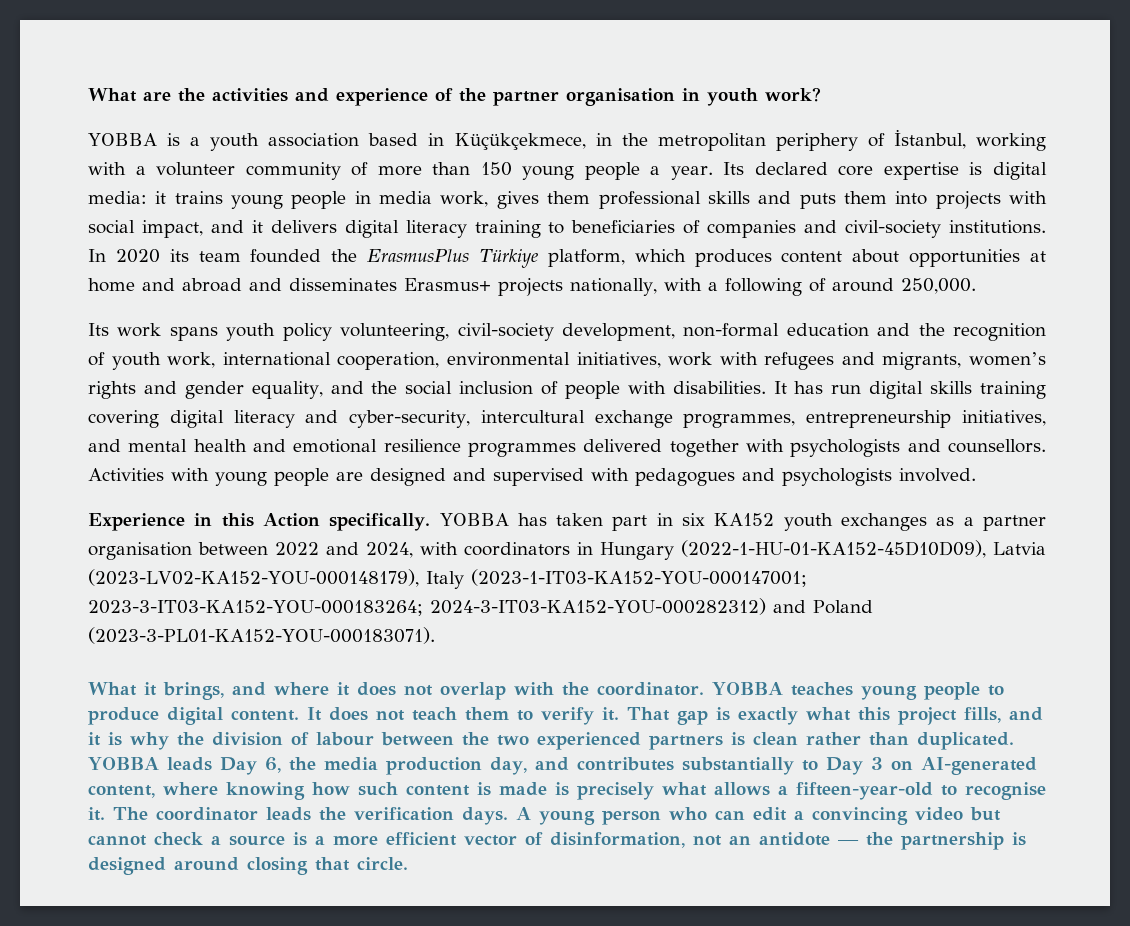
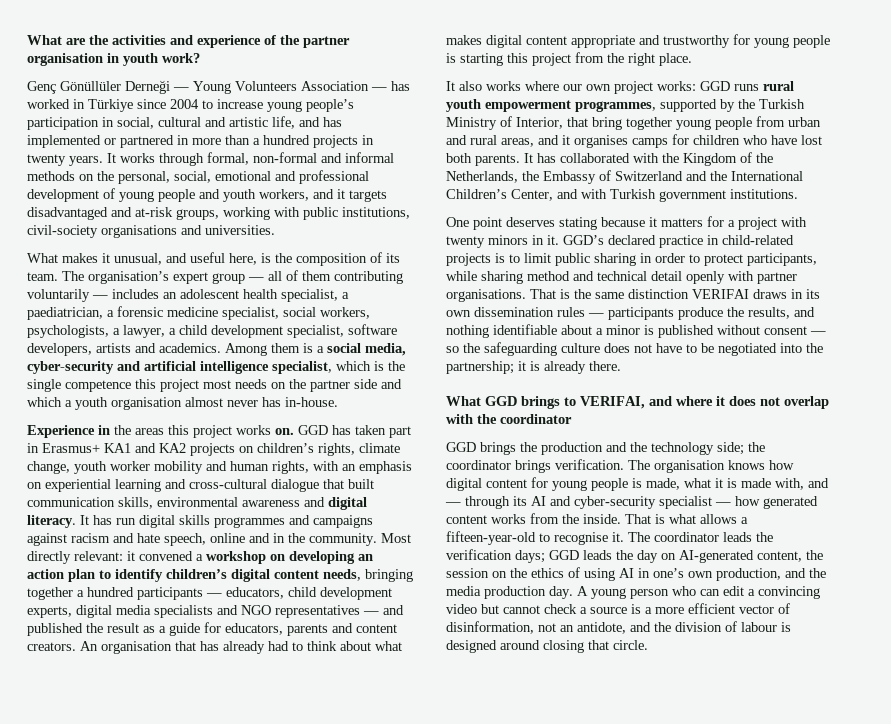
[88,129,1046,151] [88,162,1047,180] [88,191,1048,209] [88,220,1046,238] [88,249,1047,268] [88,278,976,296] [88,323,1046,341] [88,352,1047,370] [88,381,766,399] YOBBA is a youth association based in Küçükçekmece, in the metropolitan periphery of İstanbul, working with a volunteer community of more than 150 young people a year. Its declared core expertise is digital media: it trains young people in media work, gives them professional skills and puts them into projects with social impact, and it delivers digital literacy training to beneficiaries of companies and civil-society institutions. In 2020 its team founded the ErasmusPlus Türkiye platform, which produces content about opportunities at home and abroad and disseminates Erasmus+ projects nationally, with a following of around 250,000. // Its work spans youth policy volunteering, civil-society development, non-formal education and the recognition of youth work, international cooperation, environmental initiatives, work with refugees and migrants, women’s rights and gender equality, and the social inclusion of people with disabilities. -> [27,80,410,94] [27,99,354,112] [27,116,342,130] [27,135,374,148] [27,152,394,166] [27,170,369,184] [27,188,387,202] [27,207,410,220] [27,225,275,238] [27,252,400,266] [27,270,403,284] [27,289,349,302] [27,306,370,320] [27,324,397,338] [27,343,406,356] [27,361,405,374] [27,379,402,392] [27,397,338,410] [27,425,411,438] [27,443,400,456] [27,461,412,474] [27,479,374,492] [27,497,367,510] [27,515,76,528] Genç Gönüllüler Derneği — Young Volunteers Association — has worked in Türkiye since 2004 to increase young people’s participation in social, cultural and artistic life, and has implemented or partnered in more than a hundred projects in twenty years. It works through formal, non-formal and informal methods on the personal, social, emotional and professional development of young people and youth workers, and it targets disadvantaged and at-risk groups, working with public institutions, civil-society organisations and universities. // What makes it unusual, and useful here, is the composition of its team. The organisation’s expert group — all of them contributing voluntarily — includes an adolescent health specialist, a paediatrician, a forensic medicine specialist, social workers, psychologists, a lawyer, a child development specialist, software developers, artists and academics. Among them is a social media, cyber-security and artificial intelligence specialist, which is the single competence this project most needs on the partner side and which a youth organisation almost never has in-house. // Experience in the areas this project works on. GGD has taken part in Erasmus+ KA1 and KA2 projects on children’s rights, climate change, youth worker mobility and human rights, with an emphasis on experiential learning and cross-cultural dialogue that built communication skills, environmental awareness and digital literacy.
[980,381,1047,399] [88,410,1046,428] [88,439,1046,457] [88,468,976,486] [88,513,1046,531] [88,540,1046,560] [88,569,807,589] [88,598,873,616] [88,627,435,644] [88,682,224,700] training covering digital literacy and cyber-security, intercultural exchange programmes, entrepreneurship initiatives, and mental health and emotional resilience programmes delivered together with psychologists and counsellors. Activities with young people are designed and supervised with pedagogues and psychologists involved. // Experience in this Action specifically. YOBBA has taken part in six KA152 youth exchanges as a partner organisation between 2022 and 2024, with coordinators in Hungary (2022-1-HU-01-KA152-45D10D09), Latvia (2023-LV02-KA152-YOU-000148179), Italy (2023-1-IT03-KA152-YOU-000147001; 2023-3-IT03-KA152-YOU-000183264; 2024-3-IT03-KA152-YOU-000282312) and Poland (2023-3-PL01-KA152-YOU-000183071). // What it brings, -> [214,515,373,528] [27,533,411,546] [27,551,373,564] [27,569,413,582] [27,587,392,600] [27,605,404,618] [27,622,397,636] [27,641,402,654] [446,34,830,48] [446,52,692,66] [446,81,794,94] [446,99,805,112] [446,116,821,130] [446,134,822,148] [446,152,773,166] [446,170,803,184] [446,189,798,202] [446,216,807,230] [446,235,794,248] [446,253,817,266] [446,271,797,284] [446,289,820,302] [446,307,815,320] [446,324,826,338] [446,342,823,356] [446,361,621,374] [446,396,645,409] programmes and campaigns against racism and hate speech, online and in the community. Most directly relevant: it convened a workshop on developing an action plan to identify children’s digital content needs, bringing together a hundred participants — educators, child development experts, digital media specialists and NGO representatives — and published the result as a guide for educators, parents and content creators. An organisation that has already had to think about what makes digital content appropriate and trustworthy for young people is starting this project from the right place. // It also works where our own project works: GGD runs rural youth empowerment programmes, supported by the Turkish Ministry of Interior, that bring together young people from urban and rural areas, and it organises camps for children who have lost both parents. It has collaborated with the Kingdom of the Netherlands, the Embassy of Switzerland and the International Children’s Center, and with Turkish government institutions. // One point deserves stating because it matters for a project with twenty minors in it. GGD’s declared practice in child-related projects is to limit public sharing in order to protect participants, while sharing method and technical detail openly with partner organisations. That is the same distinction VERIFAI draws in its own dissemination rules — participants produce the results, and nothing identifiable about a minor is published without consent — so the safeguarding culture does not have to be negotiated into the partnership; it is already there. // What GGD brings to VERIFAI,
[597,682,1004,700] [88,707,1043,725] [88,732,1014,750] [88,757,1037,775] [88,782,654,800] coordinator. YOBBA teaches young people to produce digital content. It does not teach them to verify it. That gap is exactly what this project fills, and it is why the division of labour between the two experienced partners is clean rather than duplicated. YOBBA leads Day 6, the media production day, and contributes substantially to Day 3 on AI-generated content, where knowing how such content is made is precisely -> [500,414,572,424] [446,442,765,455] [446,459,794,473] [446,477,829,491] [445,496,818,509] [446,513,665,524] coordinator // GGD brings the production and the technology side; the coordinator brings verification. The organisation knows how digital content for young people is made, what it is made with, and — through its AI and cyber-security specialist — how generated content works from the inside. That is
[462,807,508,825] days. -> [515,550,823,563] [446,567,826,581] [446,586,573,599] days; GGD leads the day on AI-generated content, the session on the ethics of using AI in one’s own production, and the media production day.
[759,832,1004,850] antidote — the partnership -> [577,621,777,634] antidote, and the division of labour

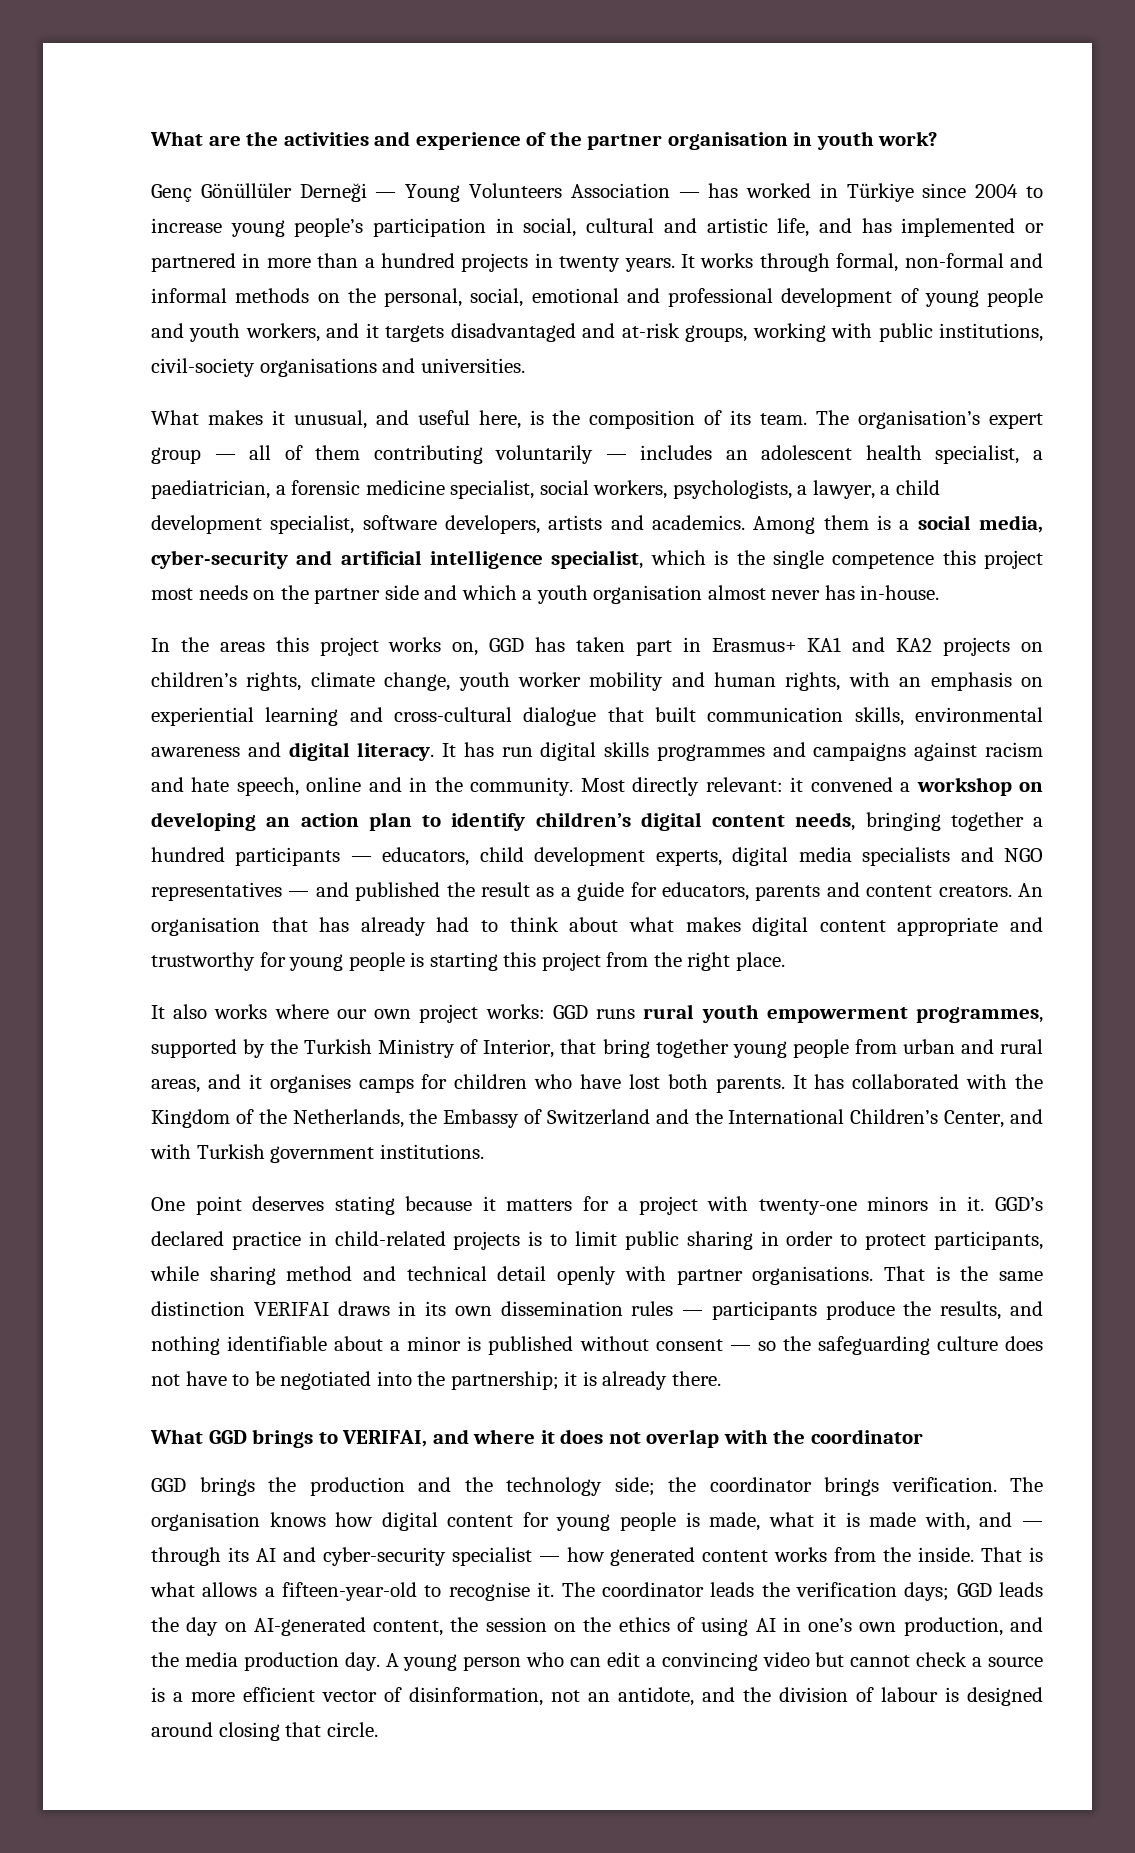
[27,425,110,438] Experience in -> [151,638,170,652] In
[275,428,294,435] on. -> [452,642,479,656] on,
[446,236,485,248] twenty -> [758,1199,857,1215] twenty-one

